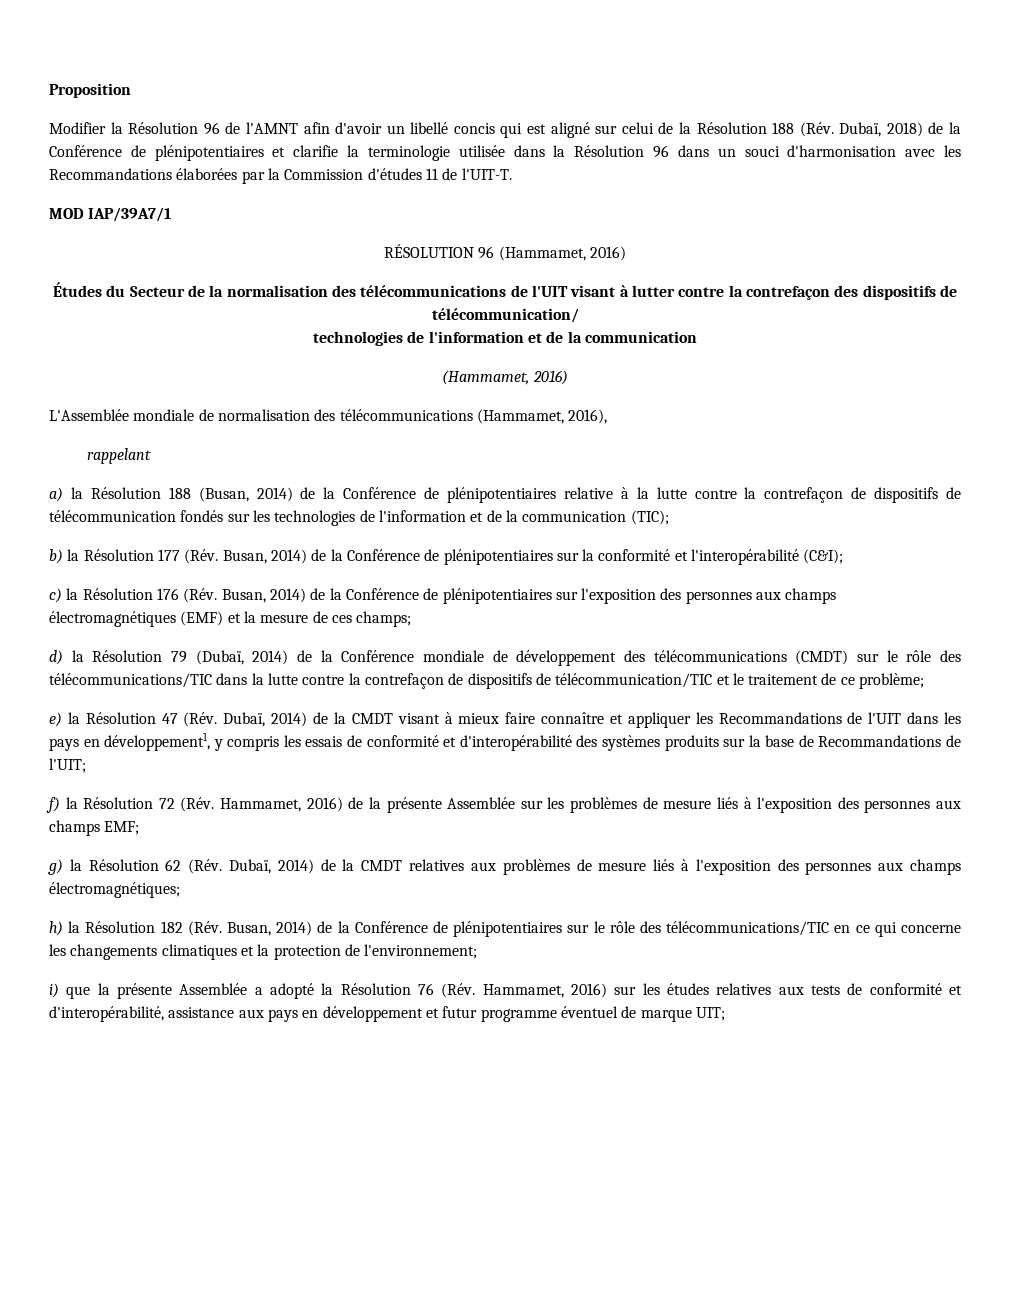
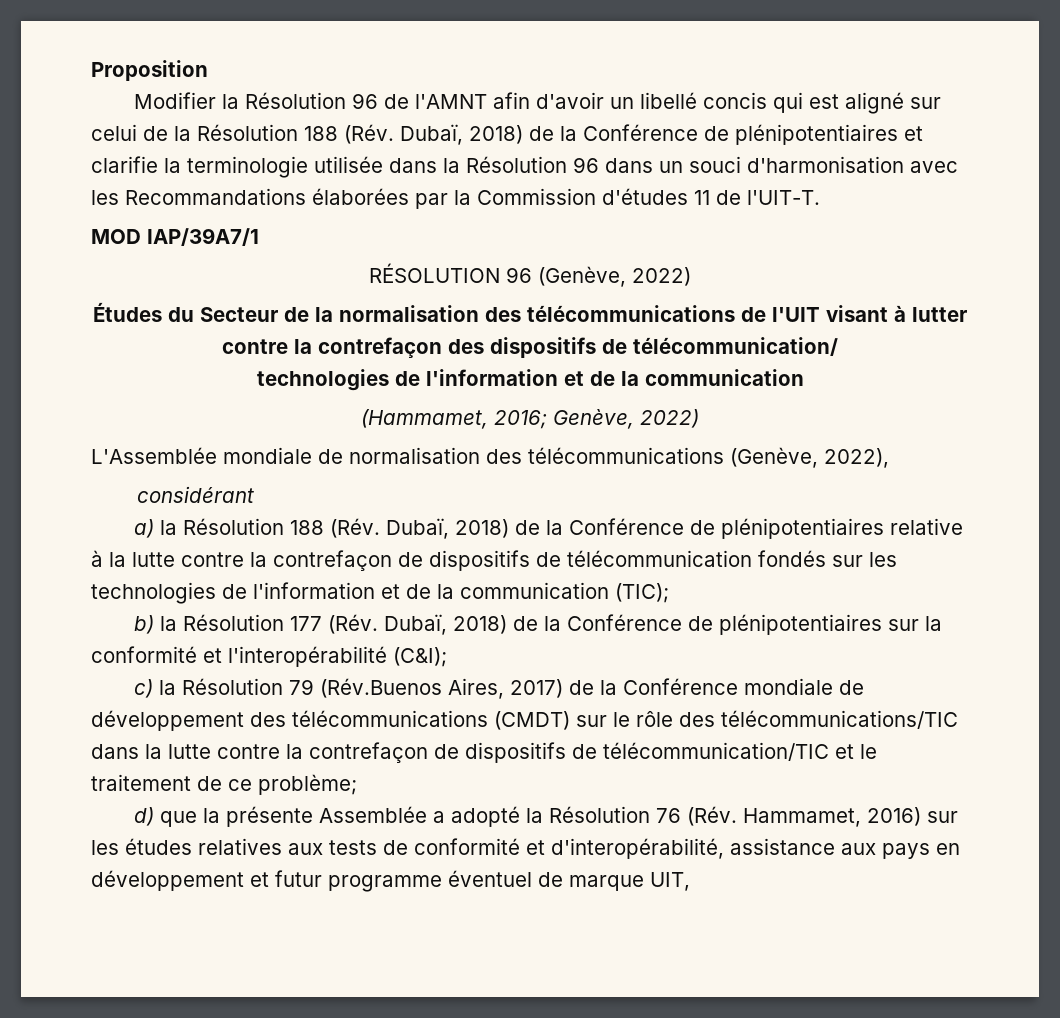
[498,246,626,261] (Hammamet, 2016) -> [538,266,691,287] (Genève, 2022)
[532,370,568,385] 2016) -> [494,409,699,429] 2016; Genève, 2022)
[476,409,608,424] [86,448,151,464] (Hammamet, 2016), // rappelant -> [730,447,889,468] [137,486,255,503] (Genève, 2022), // considérant
[198,487,293,502] (Busan, 2014) -> [329,518,509,539] (Rév. Dubaï, 2018)
[222,549,307,564] Busan, 2014) -> [383,614,507,635] Dubaï, 2018)
[156,588,837,604] [49,611,412,627] [49,650,289,665] 176 (Rév. Busan, 2014) de la Conférence de plénipotentiaires sur l'exposition des personnes aux champs électromagnétiques (EMF) et la mesure de ces champs; // d) la Résolution 79 (Dubaï, 2014) -> [288,678,563,699] 79 (Rév.Buenos Aires, 2017)
[49,712,962,728] [49,732,961,751] [49,758,86,773] [46,797,961,813] [49,820,140,836] [48,859,962,875] [49,882,180,898] [49,921,962,937] [49,944,478,960] [49,983,59,998] e) la Résolution 47 (Rév. Dubaï, 2014) de la CMDT visant à mieux faire connaître et appliquer les Recommandations de l'UIT dans les pays en développement1, y compris les essais de conformité et d'interopérabilité des systèmes produits sur la base de Recommandations de l'UIT; // f) la Résolution 72 (Rév. Hammamet, 2016) de la présente Assemblée sur les problèmes de mesure liés à l'exposition des personnes aux champs EMF; // g) la Résolution 62 (Rév. Dubaï, 2014) de la CMDT relatives aux problèmes de mesure liés à l'exposition des personnes aux champs électromagnétiques; // h) la Résolution 182 (Rév. Busan, 2014) de la Conférence de plénipotentiaires sur le rôle des télécommunications/TIC en ce qui concerne les changements climatiques et la protection de l'environnement; // i) -> [133,807,154,826] d)
[695,1007,725,1021] UIT; -> [650,872,690,891] UIT,

